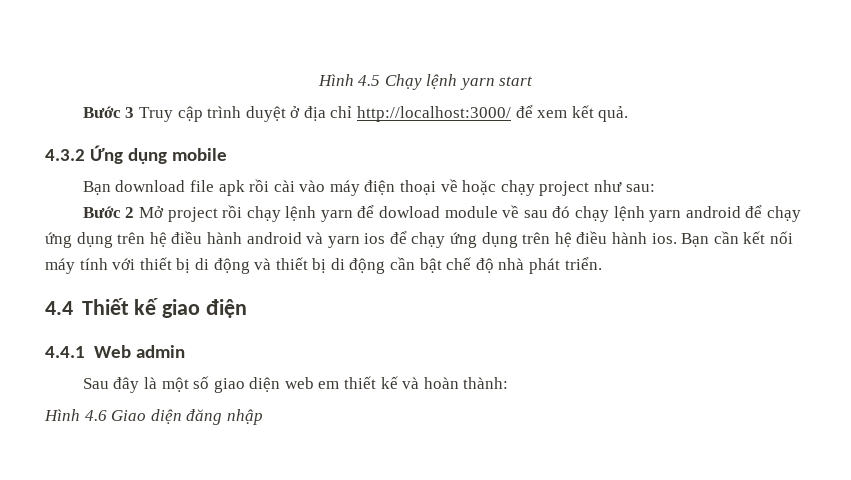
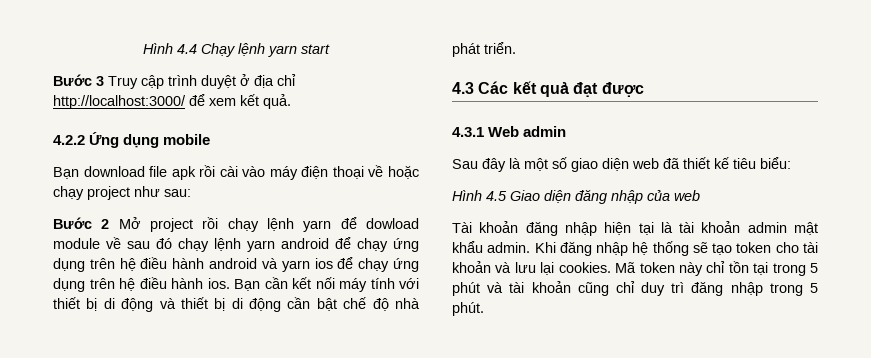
[317,74,381,86] Hình 4.5 -> [143,43,197,54] Hình 4.4
[45,149,85,161] 4.3.2 -> [53,135,85,145] 4.2.2
[45,298,247,318] [45,346,85,358] 4.4 Thiết kế giao điện // 4.4.1 -> [452,81,644,97] [452,127,484,137] 4.3 Các kết quả đạt được // 4.3.1
[318,381,340,389] em -> [663,158,680,169] đã
[402,377,509,389] [44,409,107,421] và hoàn thành: // Hình 4.6 -> [733,157,791,169] [452,190,507,201] tiêu biểu: // Hình 4.5
(263, 417) none -> [647,190,700,201] [452,221,818,236] [452,241,818,256] [452,261,818,276] [452,281,818,296] [452,302,484,316] của web // Tài khoản đăng nhập hiện tại là tài khoản admin mật khẩu admin. Khi đăng nhập hệ thống sẽ tạo token cho tài khoản và lưu lại cookies. Mã token này chỉ tồn tại trong 5 phút và tài khoản cũng chỉ duy trì đăng nhập trong 5 phút.

